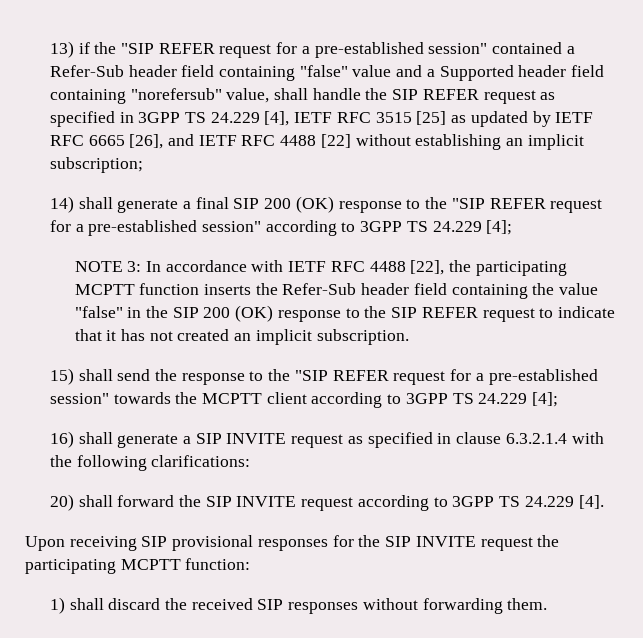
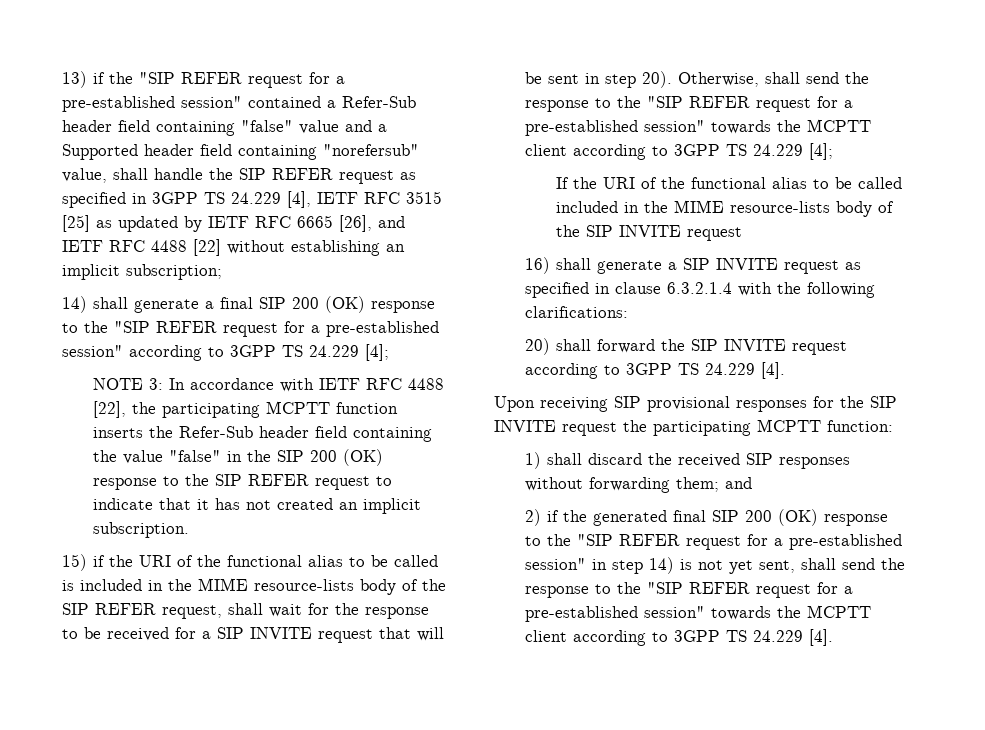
(74, 376) none -> [92,555,438,567] [61,578,446,595] [61,603,429,619] [61,627,444,643] [524,71,759,88] if the URI of the functional alias to be called is included in the MIME resource-lists body of the SIP REFER request, shall wait for the response to be received for a SIP INVITE request that will be sent in step 20). Otherwise,
(559, 399) none -> [555,177,902,189] [555,200,894,217] [555,225,742,241] // If the URI of the functional alias to be called included in the MIME resource-lists body of the SIP INVITE request
[507,598,548,610] them. -> [675,477,752,492] [524,509,888,526] [524,534,902,550] [524,557,905,574] [524,582,853,598] [524,605,871,622] [524,629,833,646] them; and // 2) if the generated final SIP 200 (OK) response to the "SIP REFER request for a pre-established session" in step 14) is not yet sent, shall send the response to the "SIP REFER request for a pre-established session" towards the MCPTT client according to 3GPP TS 24.229 [4].

